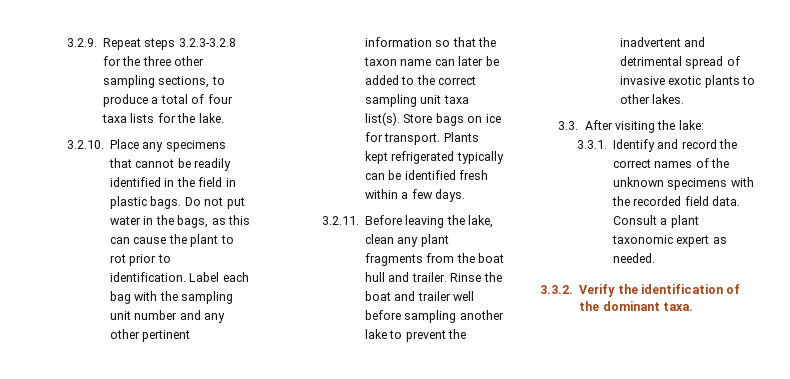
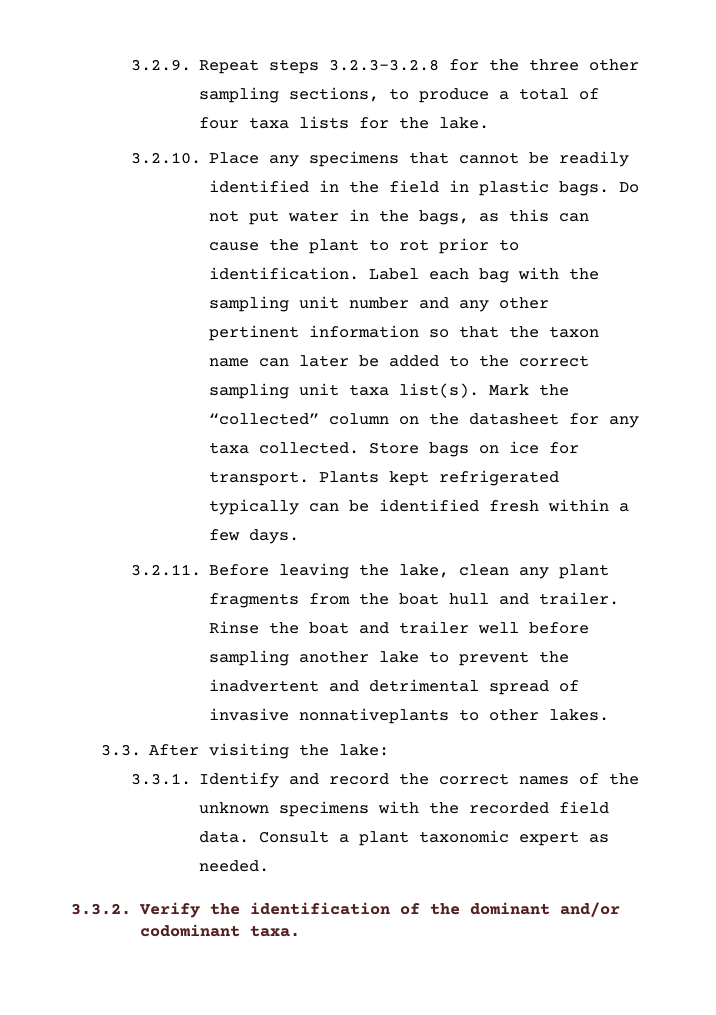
(401, 119) none -> [488,384,569,396] [208,413,639,428] [208,442,359,454] Mark the “collected” column on the datasheet for any taxa collected.
[668,75,740,88] exotic plants -> [298,708,449,724] nonnativeplants
(660, 306) none -> [559,902,620,917] [139,924,240,937] and/or codominant

